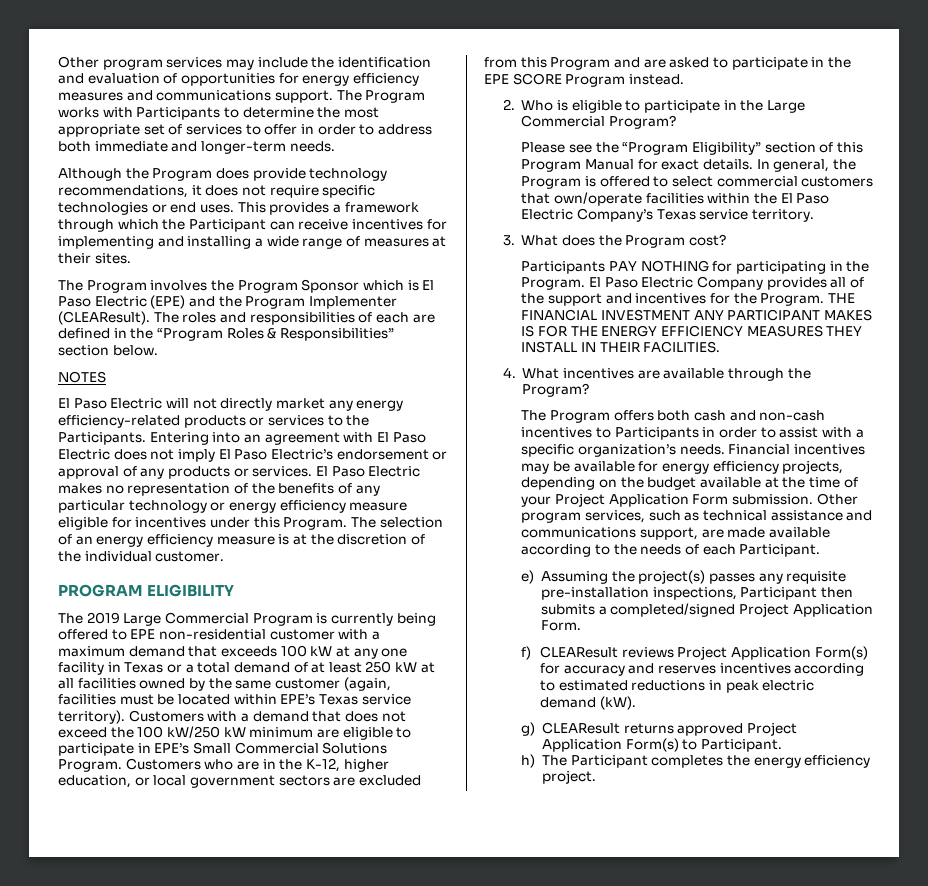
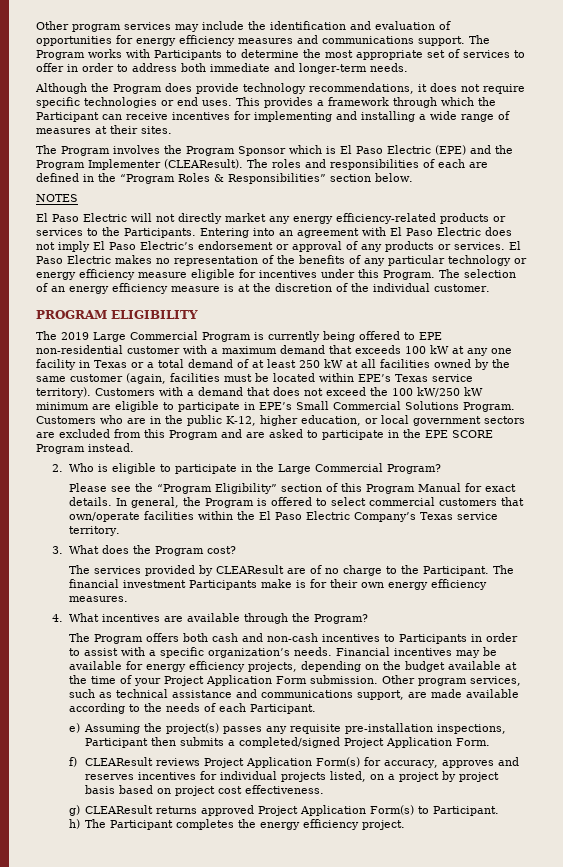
(303, 764) none -> [187,415,222,426] public
[521,260,870,274] [521,276,864,290] [521,293,855,306] [521,309,873,321] [521,325,863,337] [521,341,721,353] Participants PAY NOTHING for participating in the Program. El Paso Electric Company provides all of the support and incentives for the Program. THE FINANCIAL INVESTMENT ANY PARTICIPANT MAKES IS FOR THE ENERGY EFFICIENCY MEASURES THEY INSTALL IN THEIR FACILITIES. -> [68,565,514,576] [68,579,487,590] [68,596,128,602] The services provided by CLEAResult are of no charge to the Participant. The financial investment Participants make is for their own energy efficiency measures.
[563,665,625,676] accuracy -> [383,760,494,768] accuracy, approves
[794,663,865,676] [540,680,815,693] [540,696,636,710] according to estimated reductions in peak electric demand (kW). -> [199,771,499,782] [84,785,324,796] for individual projects listed, on a project by project basis based on project cost effectiveness.

